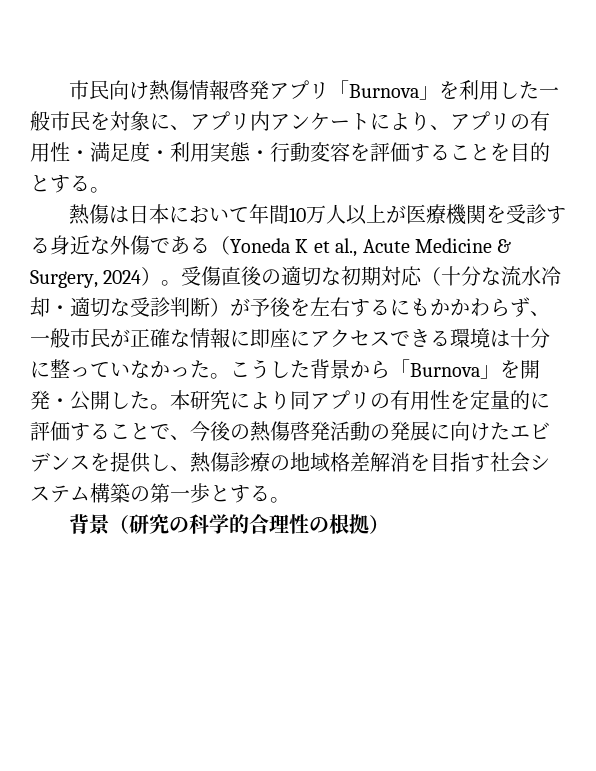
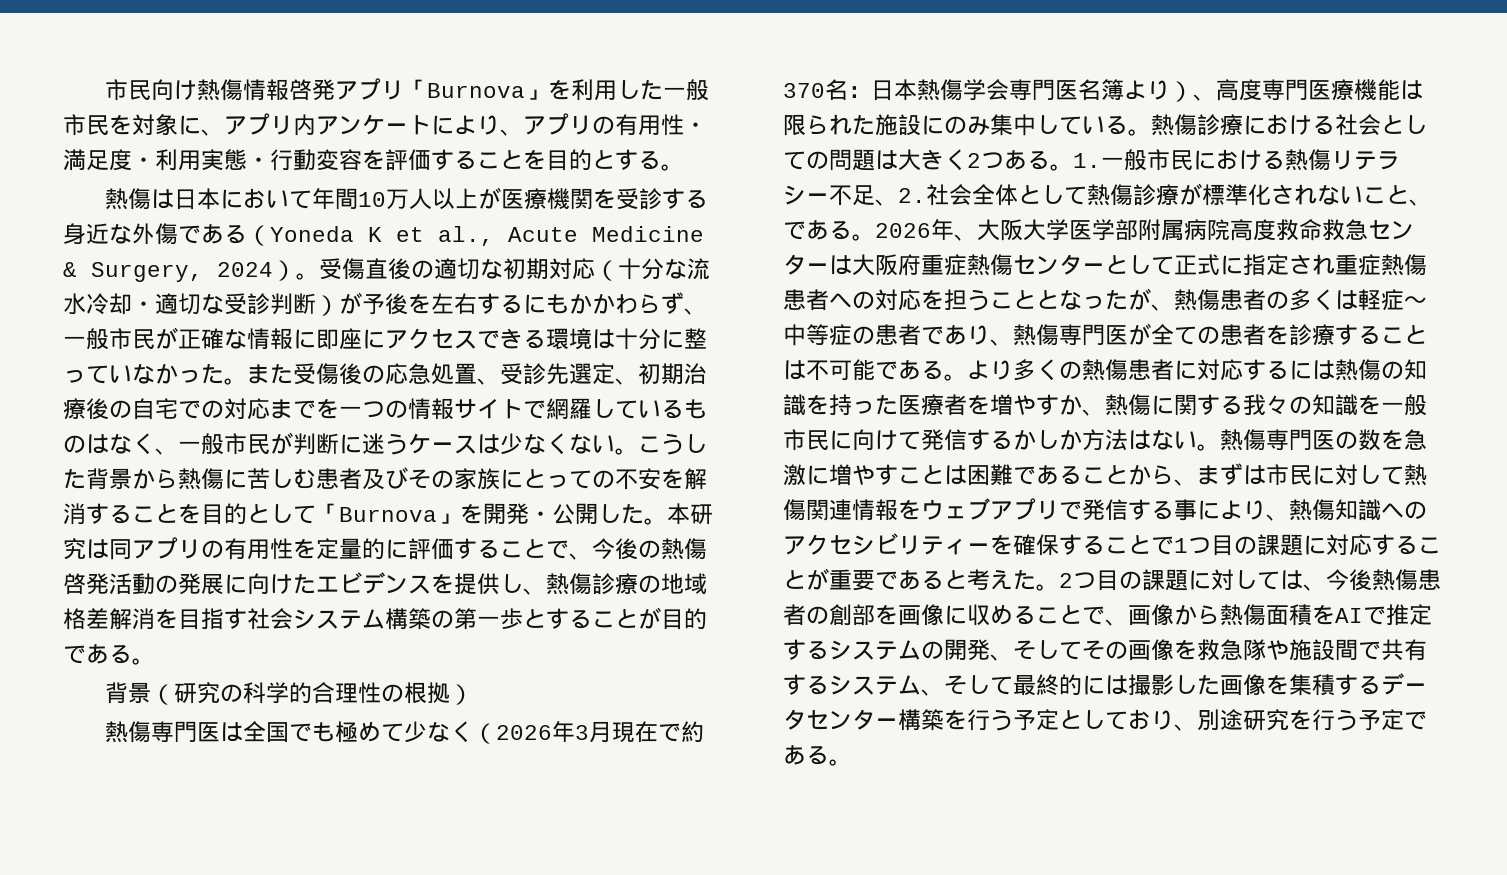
[230,359,390,379] こうした背景から -> [247,363,707,385] [63,398,707,420] [63,432,707,455] [63,467,707,490] [63,503,316,525] また受傷後の応急処置、受診先選定、初期治療後の自宅での対応までを一つの情報サイトで網羅しているものはなく、一般市民が判断に迷うケースは少なくない。こうした背景から熱傷に苦しむ患者及びその家族にとっての不安を解消することを目的として
[230,391,290,410] により -> [86,539,109,559] は
(270, 493) none -> [592,607,707,630] [63,644,132,664] ことが目的である
(389, 524) none -> [104,721,704,744] [783,79,1423,102] [783,114,1427,136] [783,149,1400,171] [783,183,1432,206] [783,219,1414,241] [783,254,1427,276] [783,288,1427,311] [783,323,1427,346] [783,359,1427,381] [783,394,1427,416] [783,429,1427,451] [783,463,1427,486] [783,498,1427,521] [783,533,1441,556] [783,568,1441,591] [783,604,1432,626] [783,639,1427,661] [783,673,1427,696] [783,709,1427,731] [783,745,852,766] // 熱傷専門医は全国でも極めて少なく（2026年3月現在で約370名：日本熱傷学会専門医名簿より）、高度専門医療機能は限られた施設にのみ集中している。熱傷診療における社会としての問題は大きく2つある。1.一般市民における熱傷リテラシー不足、2.社会全体として熱傷診療が標準化されないこと、である。2026年、大阪大学医学部附属病院高度救命救急センターは大阪府重症熱傷センターとして正式に指定され重症熱傷患者への対応を担うこととなったが、熱傷患者の多くは軽症〜中等症の患者であり、熱傷専門医が全ての患者を診療することは不可能である。より多くの熱傷患者に対応するには熱傷の知識を持った医療者を増やすか、熱傷に関する我々の知識を一般市民に向けて発信するかしか方法はない。熱傷専門医の数を急激に増やすことは困難であることから、まずは市民に対して熱傷関連情報をウェブアプリで発信する事により、熱傷知識へのアクセシビリティーを確保することで1つ目の課題に対応することが重要であると考えた。2つ目の課題に対しては、今後熱傷患者の創部を画像に収めることで、画像から熱傷面積をAIで推定するシステムの開発、そしてその画像を救急隊や施設間で共有するシステム、そして最終的には撮影した画像を集積するデータセンター構築を行う予定としており、別途研究を行う予定である。

